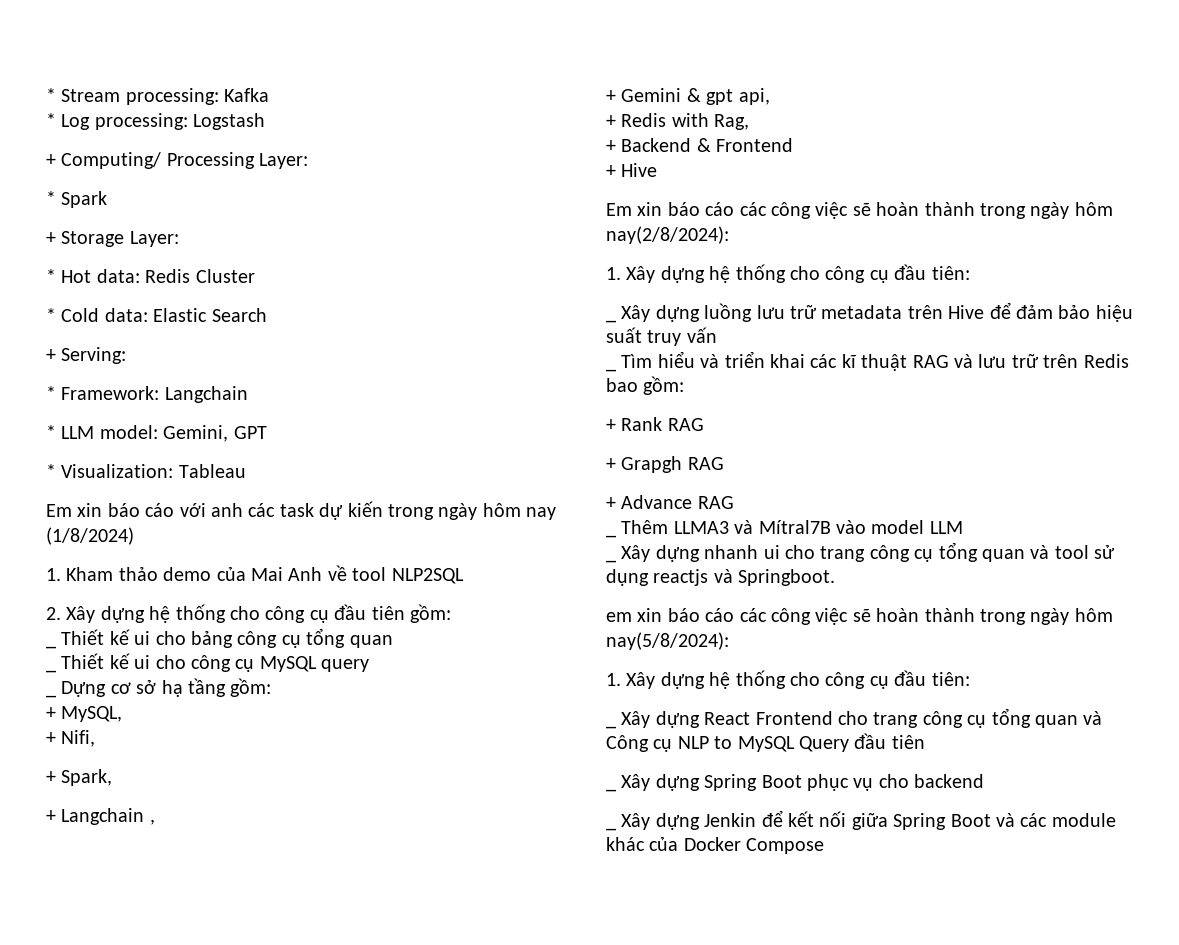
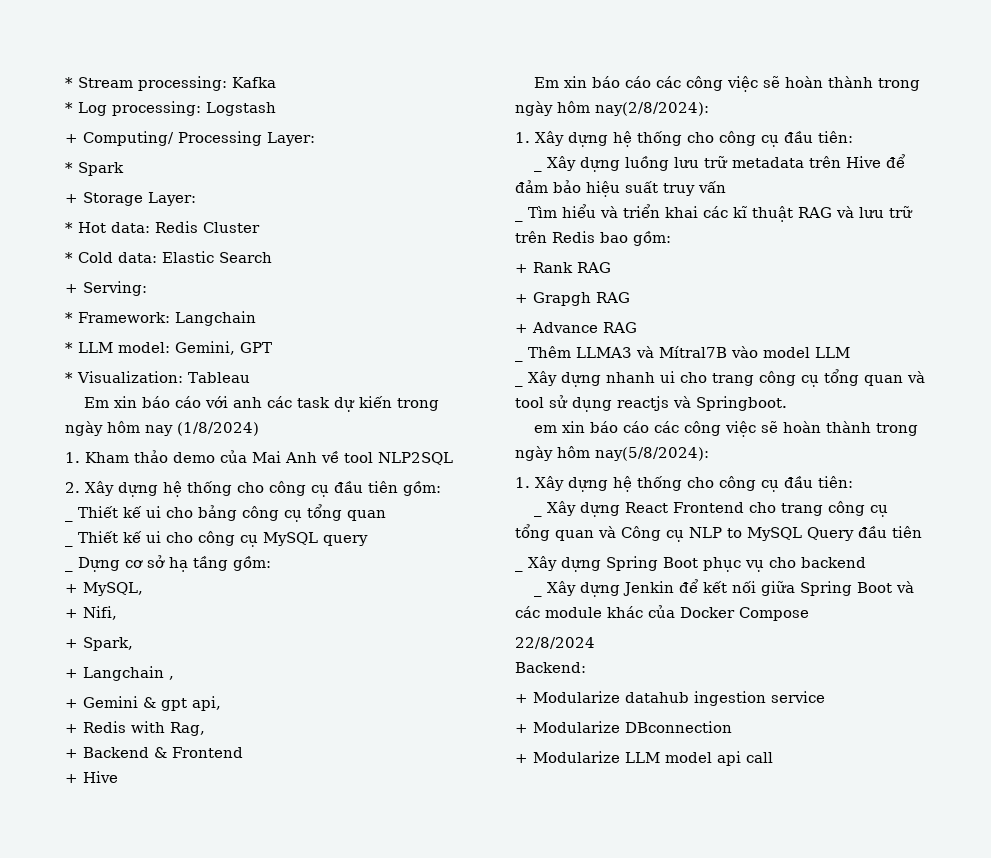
(825, 846) none -> [515,637,595,649] [515,662,586,673] [515,691,825,706] [515,721,732,733] [515,751,773,766] // 22/8/2024 // Backend: // + Modularize datahub ingestion service // + Modularize DBconnection // + Modularize LLM model api call

